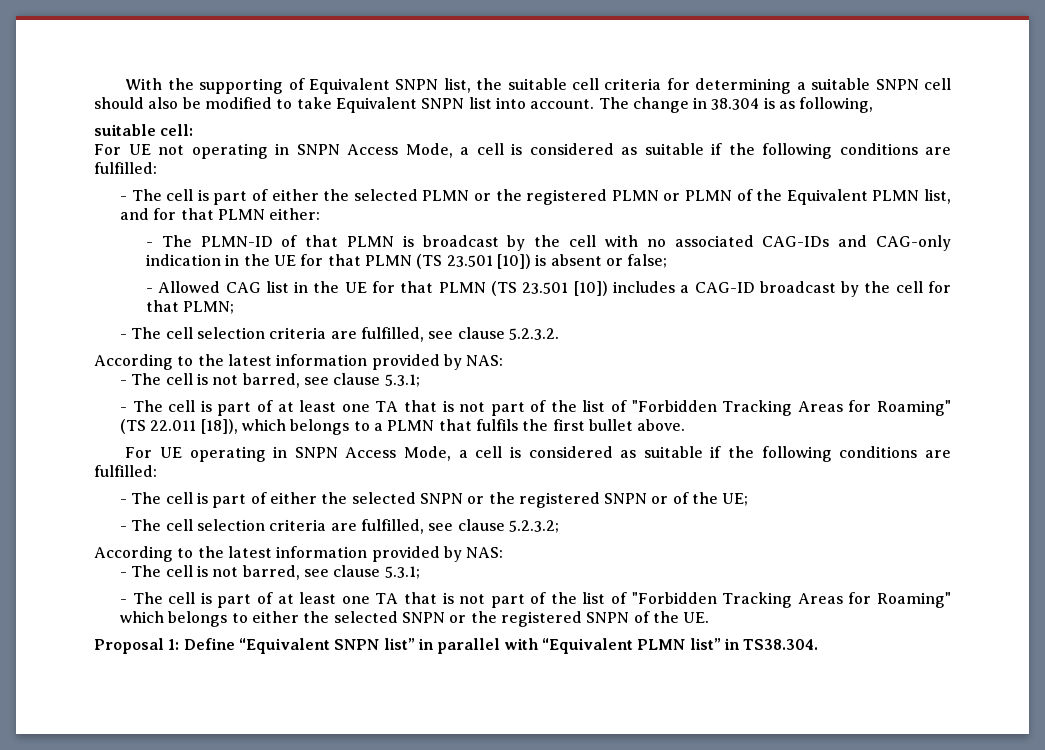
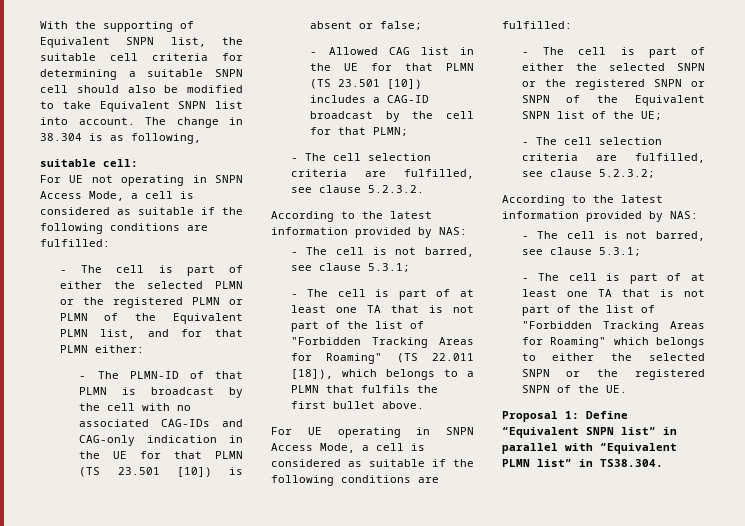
(669, 500) none -> [521,95,705,106] [521,111,585,119] SNPN of the Equivalent SNPN list

